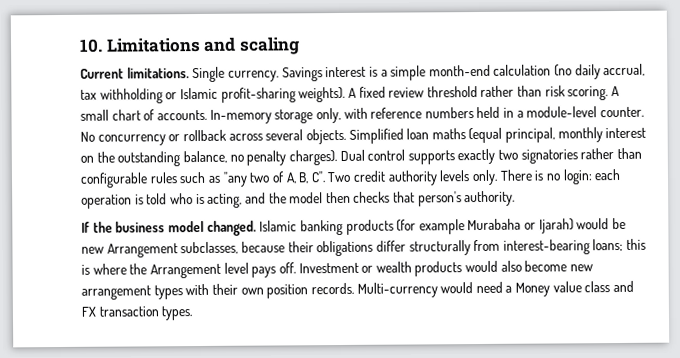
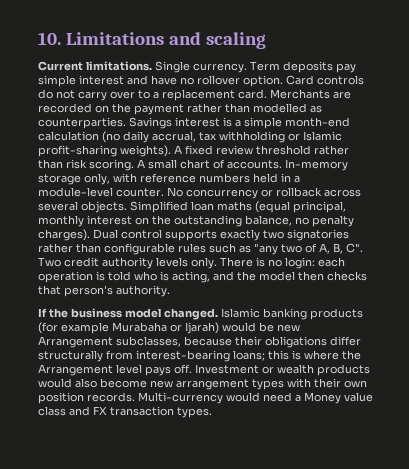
(279, 76) none -> [250,61,356,73] [38,75,364,87] [38,89,351,101] [38,103,322,115] [38,117,126,129] Term deposits pay simple interest and have no rollover option. Card controls do not carry over to a replacement card. Merchants are recorded on the payment rather than modelled as counterparties.

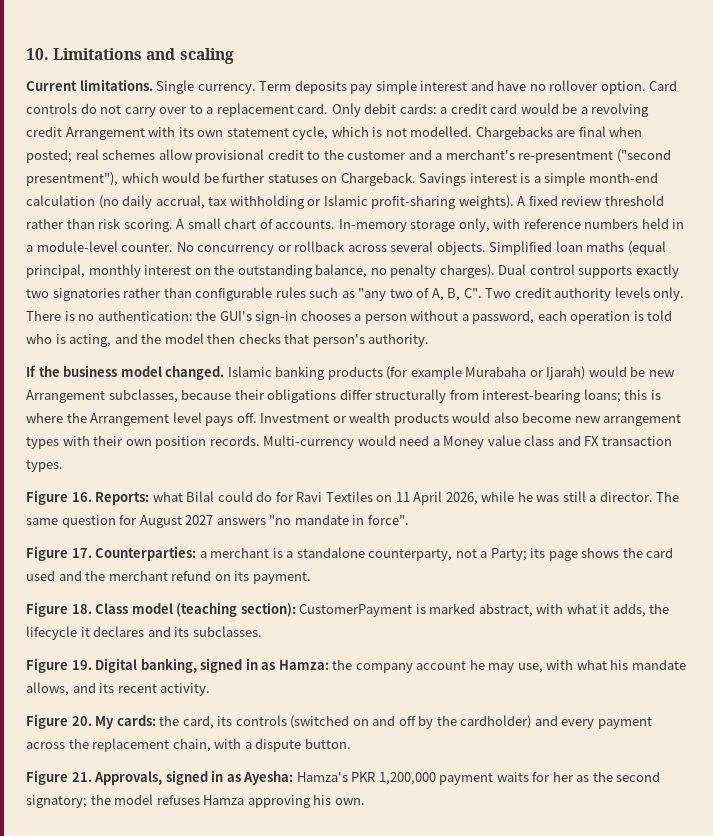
[270,89,351,99] [38,103,322,115] [38,117,126,129] Merchants are recorded on the payment rather than modelled as counterparties. -> [331,103,650,117] [26,126,643,140] [26,149,671,163] [26,172,416,186] Only debit cards: a credit card would be a revolving credit Arrangement with its own statement cycle, which is not modelled. Chargebacks are final when posted; real schemes allow provisional credit to the customer and a merchant's re-presentment ("second presentment"), which would be further statuses on Chargeback.
[285,257,315,269] login: -> [97,310,535,324] authentication: the GUI's sign-in chooses a person without a password,
(212, 412) none -> [26,490,680,505] [26,514,409,528] [26,546,674,561] [26,570,311,584] [26,602,670,617] [26,626,262,640] [26,658,686,673] [26,682,211,696] [26,714,652,729] [26,738,351,752] [26,770,661,785] [26,794,365,808] // Figure 16. Reports: what Bilal could do for Ravi Textiles on 11 April 2026, while he was still a director. The same question for August 2027 answers "no mandate in force". // Figure 17. Counterparties: a merchant is a standalone counterparty, not a Party; its page shows the card used and the merchant refund on its payment. // Figure 18. Class model (teaching section): CustomerPayment is marked abstract, with what it adds, the lifecycle it declares and its subclasses. // Figure 19. Digital banking, signed in as Hamza: the company account he may use, with what his mandate allows, and its recent activity. // Figure 20. My cards: the card, its controls (switched on and off by the cardholder) and every payment across the replacement chain, with a dispute button. // Figure 21. Approvals, signed in as Ayesha: Hamza's PKR 1,200,000 payment waits for her as the second signatory; the model refuses Hamza approving his own.

